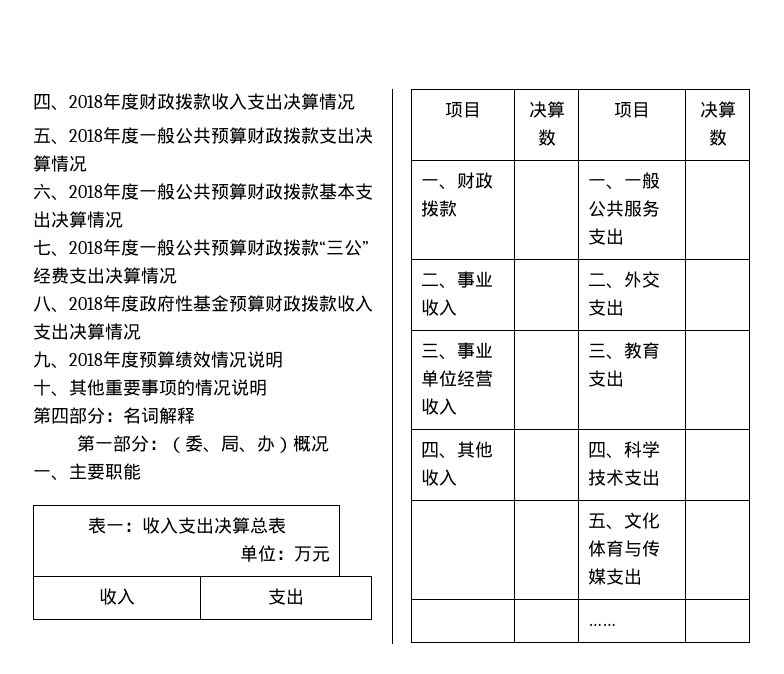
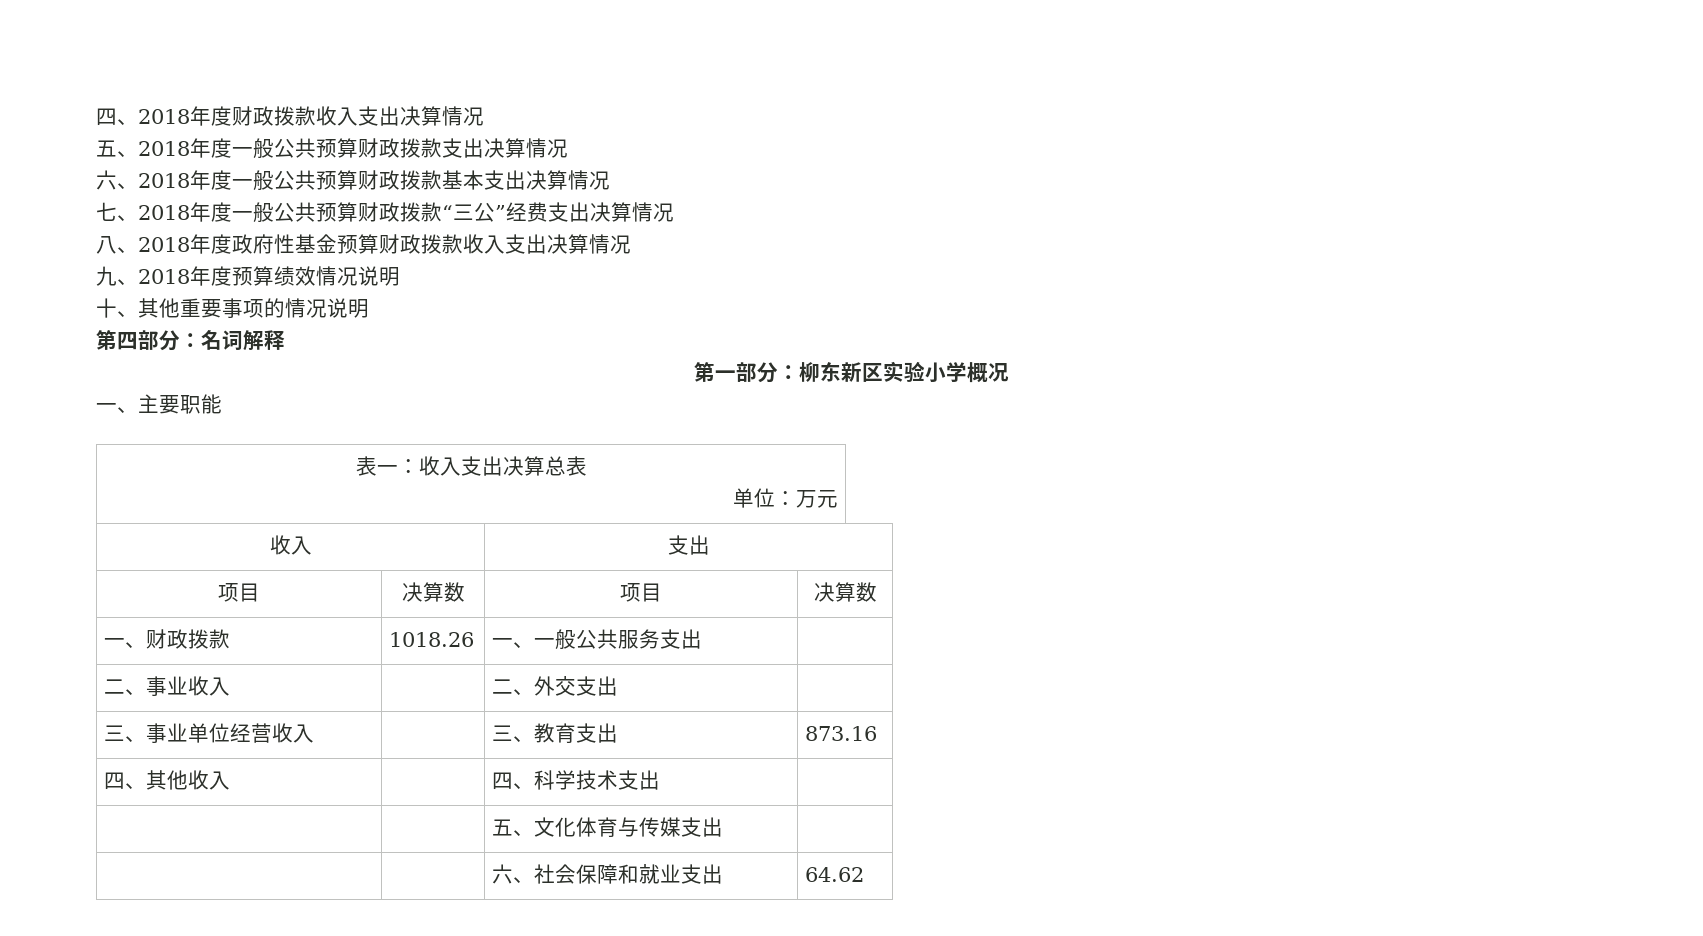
[167,435,293,453] （委、局、办） -> [799,361,967,383] 柳东新区实验小学
(458, 208) none -> [389,632,475,647] 1018.26
(625, 378) none -> [805,726,878,741] 873.16
[588,623,617,626] …… | -> [492,864,724,884] [805,867,865,882] 六、社会保障和就业支出 | 64.62

